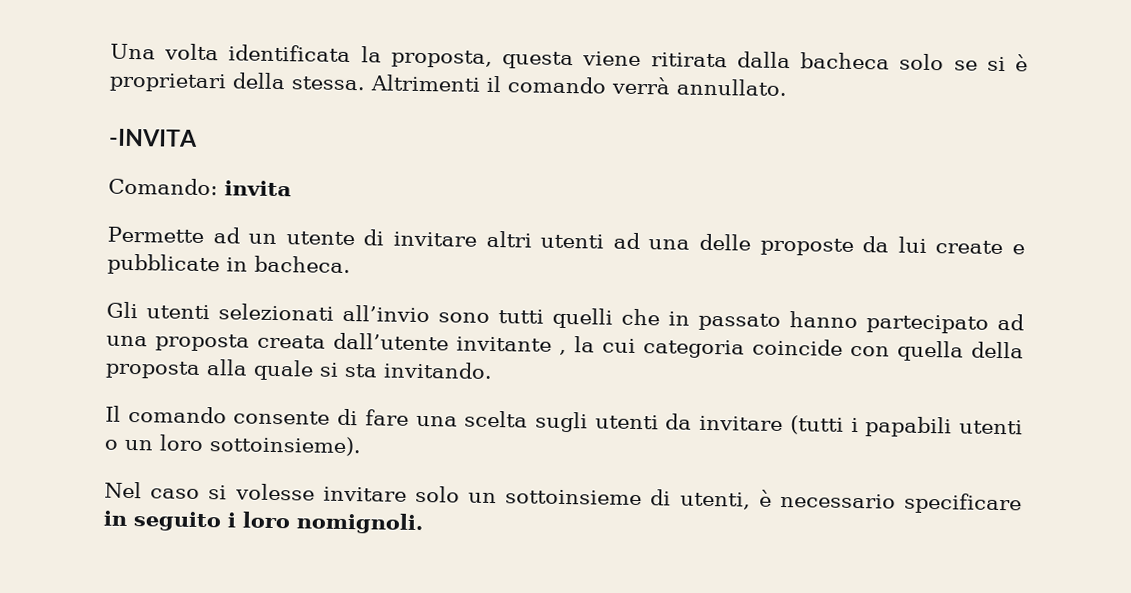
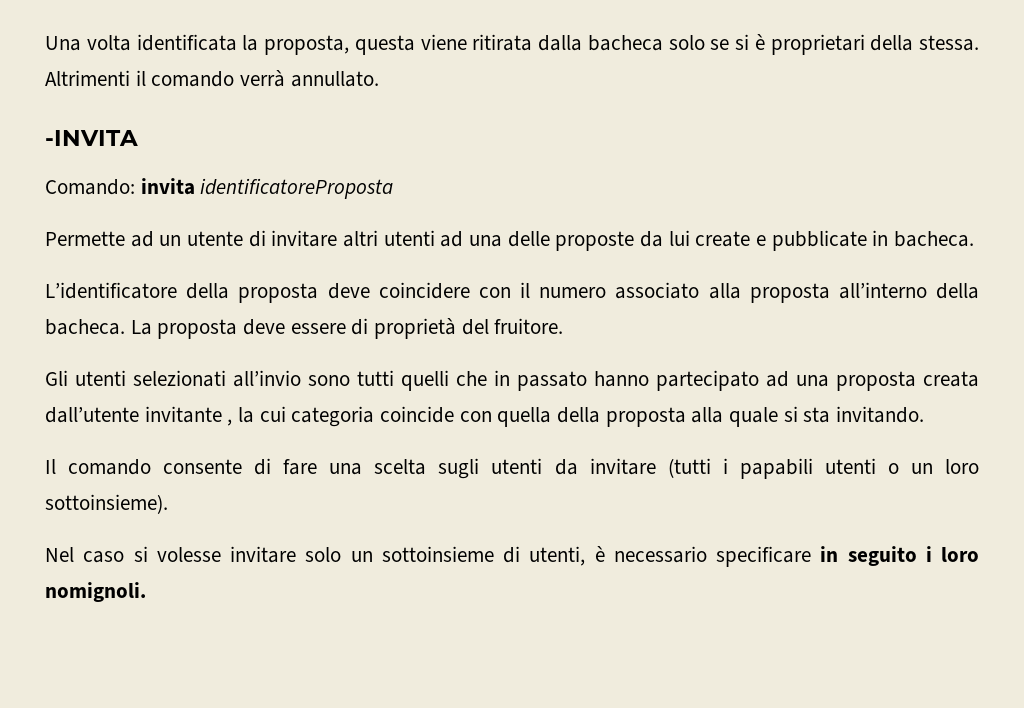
(292, 188) none -> [200,178,394,199] identificatoreProposta
(351, 264) none -> [45,282,979,303] [45,318,564,339] // L’identificatore della proposta deve coincidere con il numero associato alla proposta all’interno della bacheca. La proposta deve essere di proprietà del fruitore.

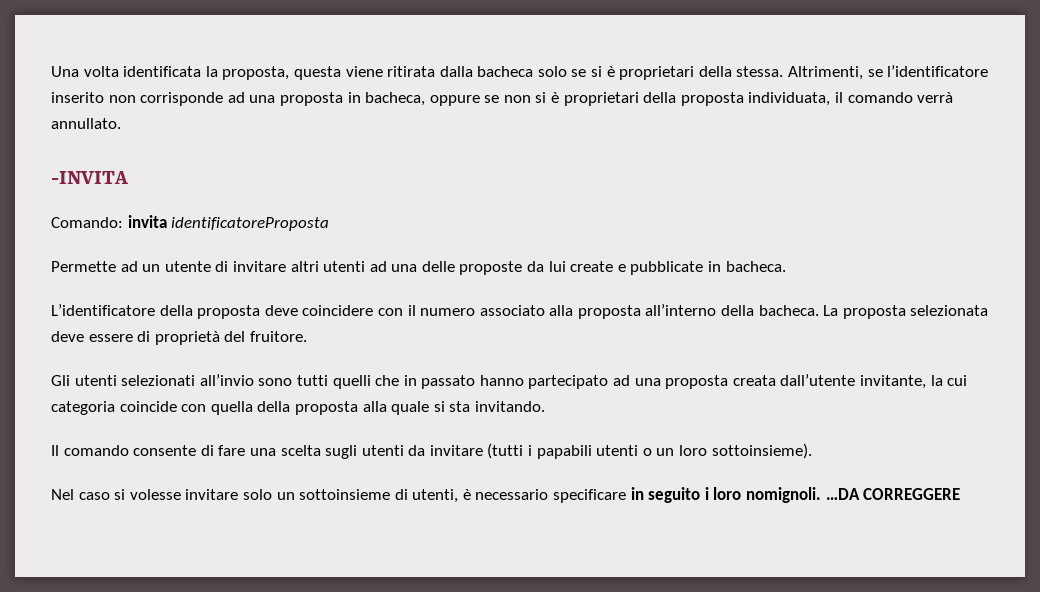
[45,70,130,86] Altrimenti -> [788,65,989,80] [51,92,831,106] Altrimenti, se l’identificatore inserito non corrisponde ad una proposta in bacheca, oppure se non si è proprietari della proposta individuata,
(238, 329) none -> [910,305,989,316] selezionata
[144,406,233,426] invitante , -> [860,375,927,389] invitante,
(146, 592) none -> [825,488,961,500] …DA CORREGGERE

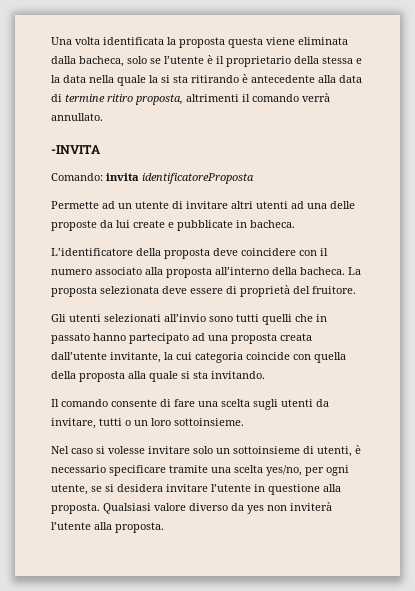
[222,66,290,80] proposta, -> [179,37,225,48] proposta
[387,65,989,80] [51,92,831,106] ritirata dalla bacheca solo se si è proprietari della stessa. Altrimenti, se l’identificatore inserito non corrisponde ad una proposta in bacheca, oppure se non si è proprietari della proposta individuata, -> [298,37,348,45] [51,55,362,67] [51,74,362,86] [51,94,239,105] eliminata dalla bacheca, solo se l’utente è il proprietario della stessa e la data nella quale la si sta ritirando è antecedente alla data di termine ritiro proposta, altrimenti
[429,443,639,459] invitare (tutti i papabili utenti -> [51,418,122,429] invitare, tutti
[711,443,812,459] sottoinsieme). -> [174,418,244,426] sottoinsieme.
[630,487,961,503] in seguito i loro nomignoli. …DA CORREGGERE -> [169,465,349,476] [51,484,341,495] [51,502,332,514] [51,522,164,533] tramite una scelta yes/no, per ogni utente, se si desidera invitare l’utente in questione alla proposta. Qualsiasi valore diverso da yes non inviterà l’utente alla proposta.

